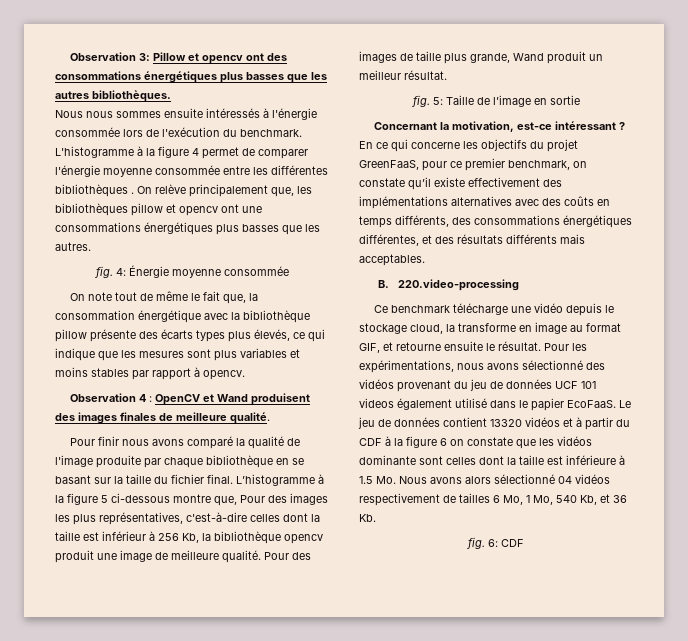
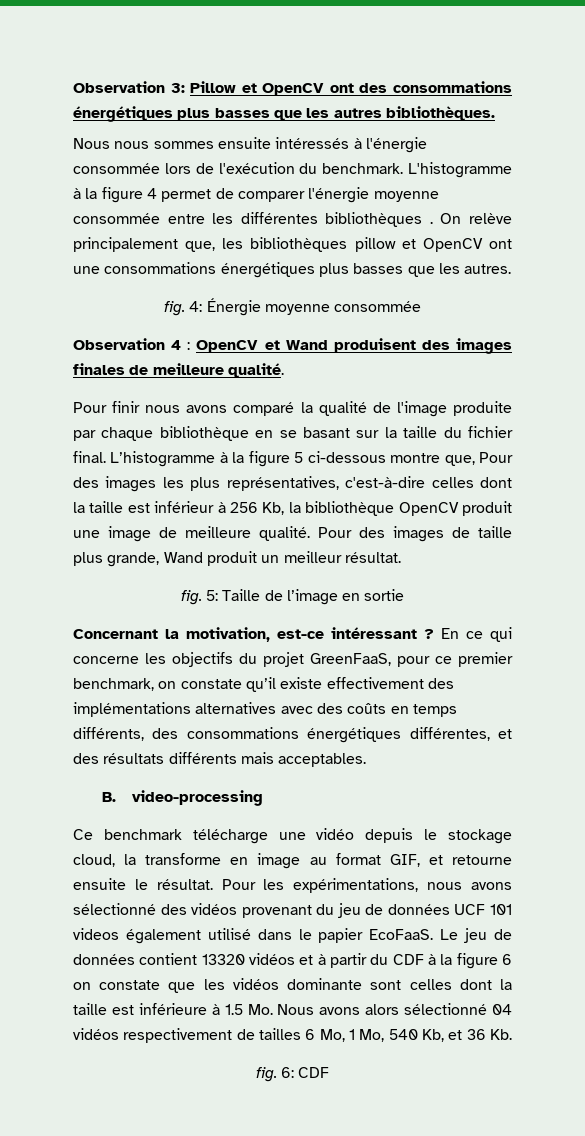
[201,55,243,64] opencv -> [262,83,325,96] OpenCV
[179,206,218,216] opencv -> [422,238,483,252] OpenCV
[69,291,258,304] [55,310,310,323] [55,329,325,342] [55,348,300,361] [55,367,245,380] // On note tout de même le fait que, la consommation énergétique avec la bibliothèque pillow présente des écarts types plus élevés, ce qui indique que les mesures sont plus variables et moins stables par rapport à opencv. -> (422, 306) none
[284,534,323,544] opencv -> [398,502,459,516] OpenCV
[397,279,519,291] 220.video-processing -> [131,790,263,806] video-processing

